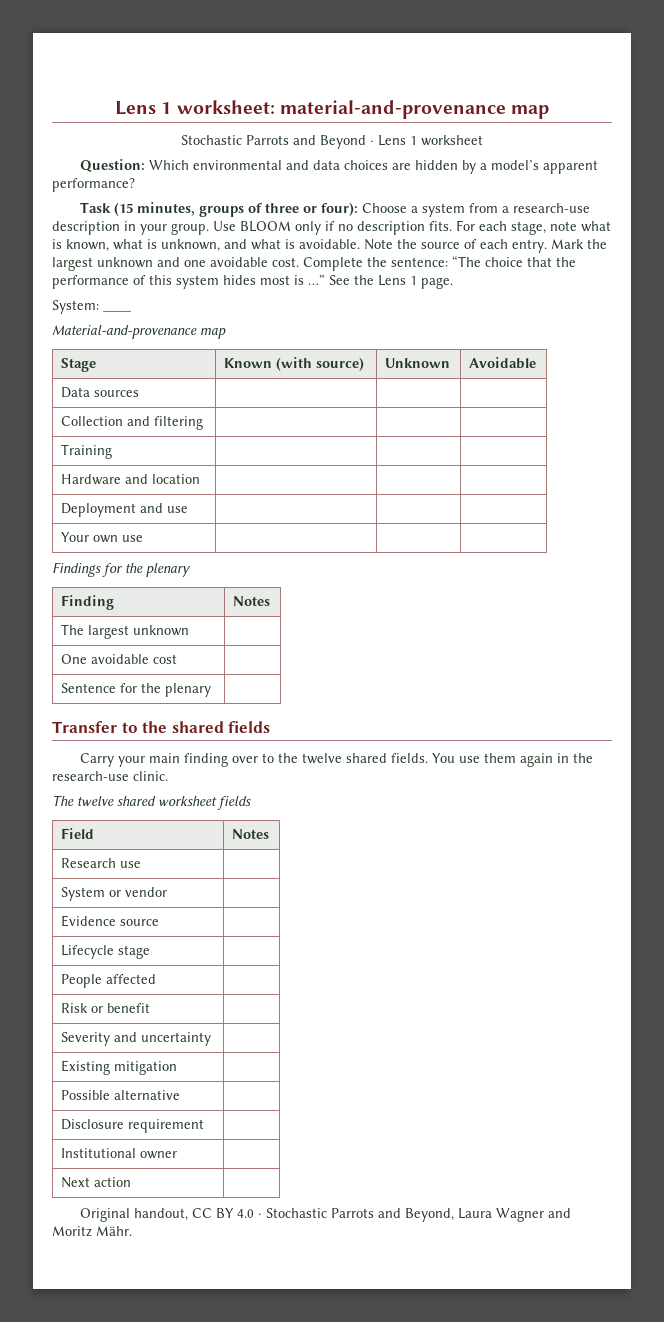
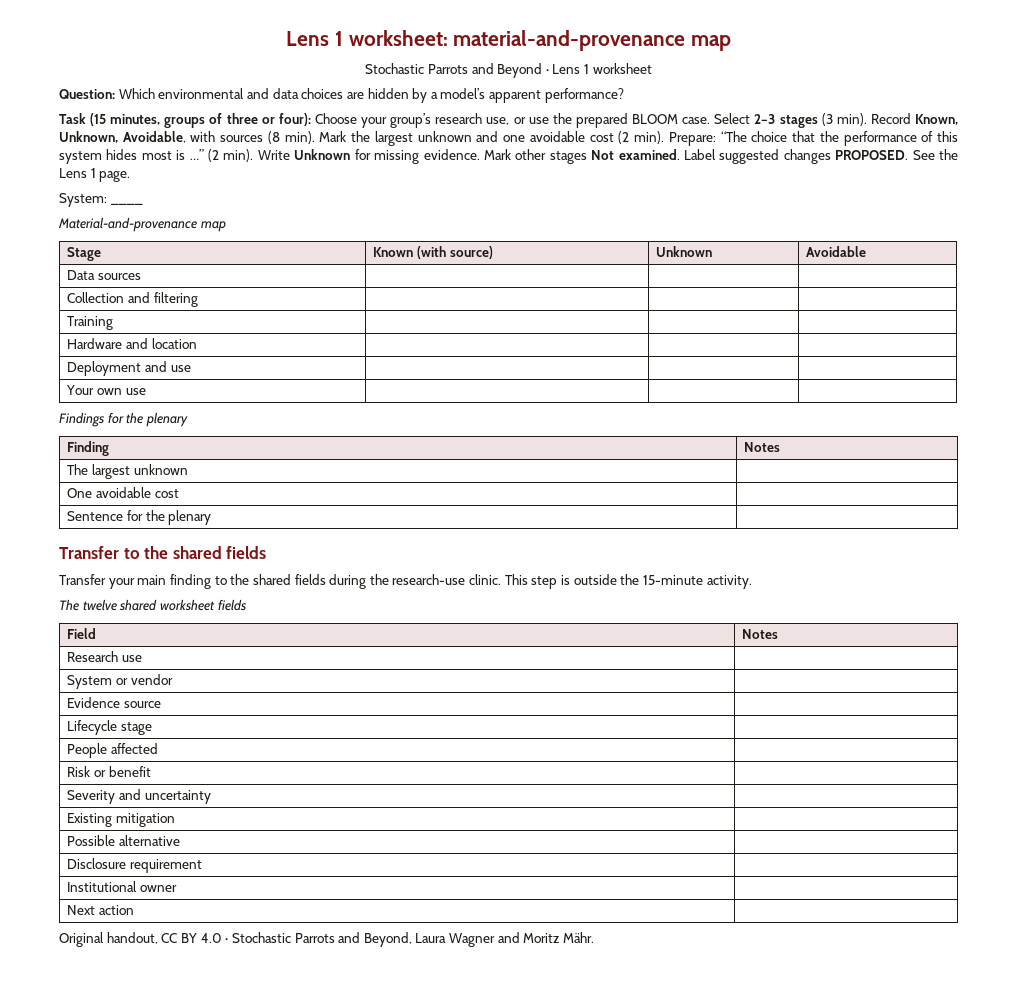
[410,203,590,217] [52,220,611,235] [52,239,547,253] a system from a research-use description in your group. Use BLOOM only if no description fits. For each stage, note what is known, what is unknown, and what is avoidable. Note the source of each entry. -> [361,113,959,128] [59,131,315,144] your group’s research use, or use the prepared BLOOM case. Select 2–3 stages (3 min). Record Known, Unknown, Avoidable, with sources (8 min).
[272,257,448,271] cost. Complete the sentence: -> [589,131,716,146] cost (2 min). Prepare:
(325, 280) none -> [208,149,909,164] (2 min). Write Unknown for missing evidence. Mark other stages Not examined. Label suggested changes PROPOSED.
[79,753,114,767] Carry -> [59,574,106,585] Transfer
[231,753,593,767] [52,771,168,781] over to the twelve shared fields. You use them again in the research-use clinic. -> [214,574,752,589] to the shared fields during the research-use clinic. This step is outside the 15-minute activity.

